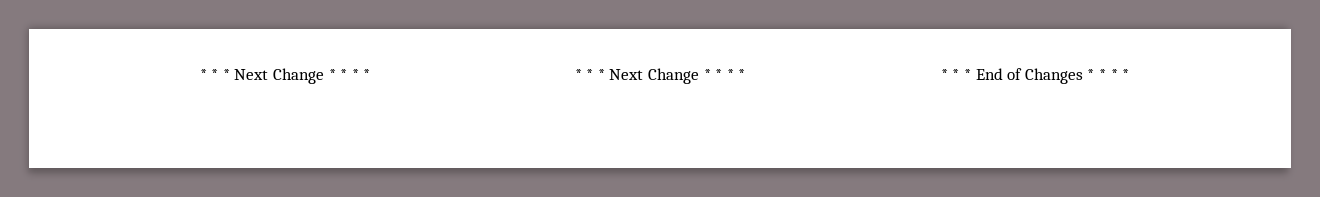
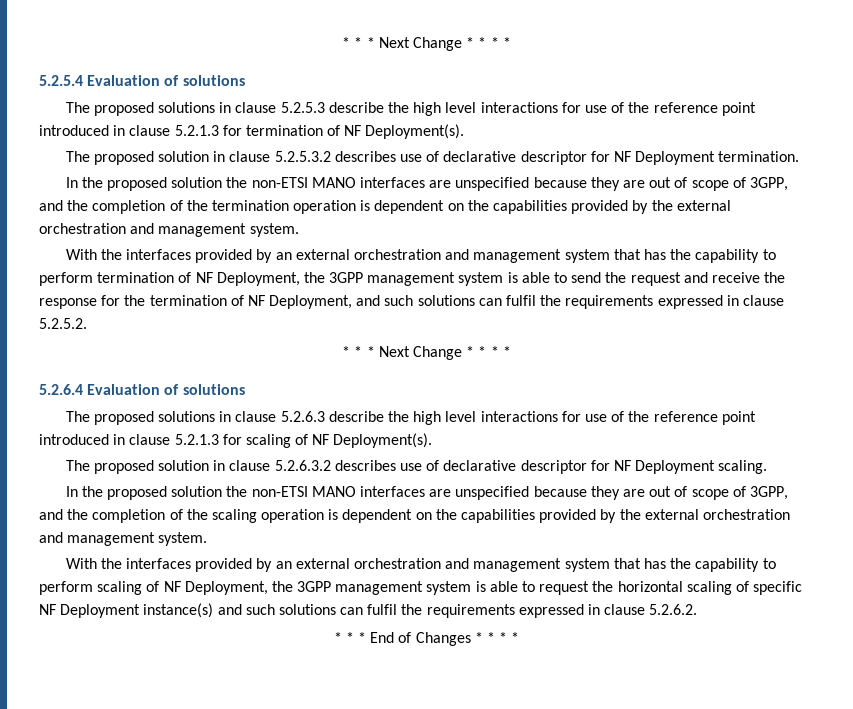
[199,68,371,84] [574,68,746,84] * * * Next Change * * * * // * * * Next Change * * * * -> [342,37,511,51] [39,75,245,86] [65,102,756,116] [39,124,465,139] [65,151,800,165] [65,177,788,191] [39,200,731,214] [39,223,299,237] [65,249,776,263] [39,272,786,286] [39,295,784,309] [39,318,87,329] [342,346,511,360] [39,384,245,395] [65,411,756,425] [39,433,433,448] [65,460,768,474] [65,486,788,500] [39,509,790,523] [39,532,208,546] [65,558,776,572] [39,581,803,595] [39,603,698,618] * * * Next Change * * * * // 5.2.5.4 Evaluation of solutions // The proposed solutions in clause 5.2.5.3 describe the high level interactions for use of the reference point introduced in clause 5.2.1.3 for termination of NF Deployment(s). // The proposed solution in clause 5.2.5.3.2 describes use of declarative descriptor for NF Deployment termination. // In the proposed solution the non-ETSI MANO interfaces are unspecified because they are out of scope of 3GPP, and the completion of the termination operation is dependent on the capabilities provided by the external orchestration and management system. // With the interfaces provided by an external orchestration and management system that has the capability to perform termination of NF Deployment, the 3GPP management system is able to send the request and receive the response for the termination of NF Deployment, and such solutions can fulfil the requirements expressed in clause 5.2.5.2. // * * * Next Change * * * * // 5.2.6.4 Evaluation of solutions // The proposed solutions in clause 5.2.6.3 describe the high level interactions for use of the reference point introduced in clause 5.2.1.3 for scaling of NF Deployment(s). // The proposed solution in clause 5.2.6.3.2 describes use of declarative descriptor for NF Deployment scaling. // In the proposed solution the non-ETSI MANO interfaces are unspecified because they are out of scope of 3GPP, and the completion of the scaling operation is dependent on the capabilities provided by the external orchestration and management system. // With the interfaces provided by an external orchestration and management system that has the capability to perform scaling of NF Deployment, the 3GPP management system is able to request the horizontal scaling of specific NF Deployment instance(s) and such solutions can fulfil the requirements expressed in clause 5.2.6.2.

